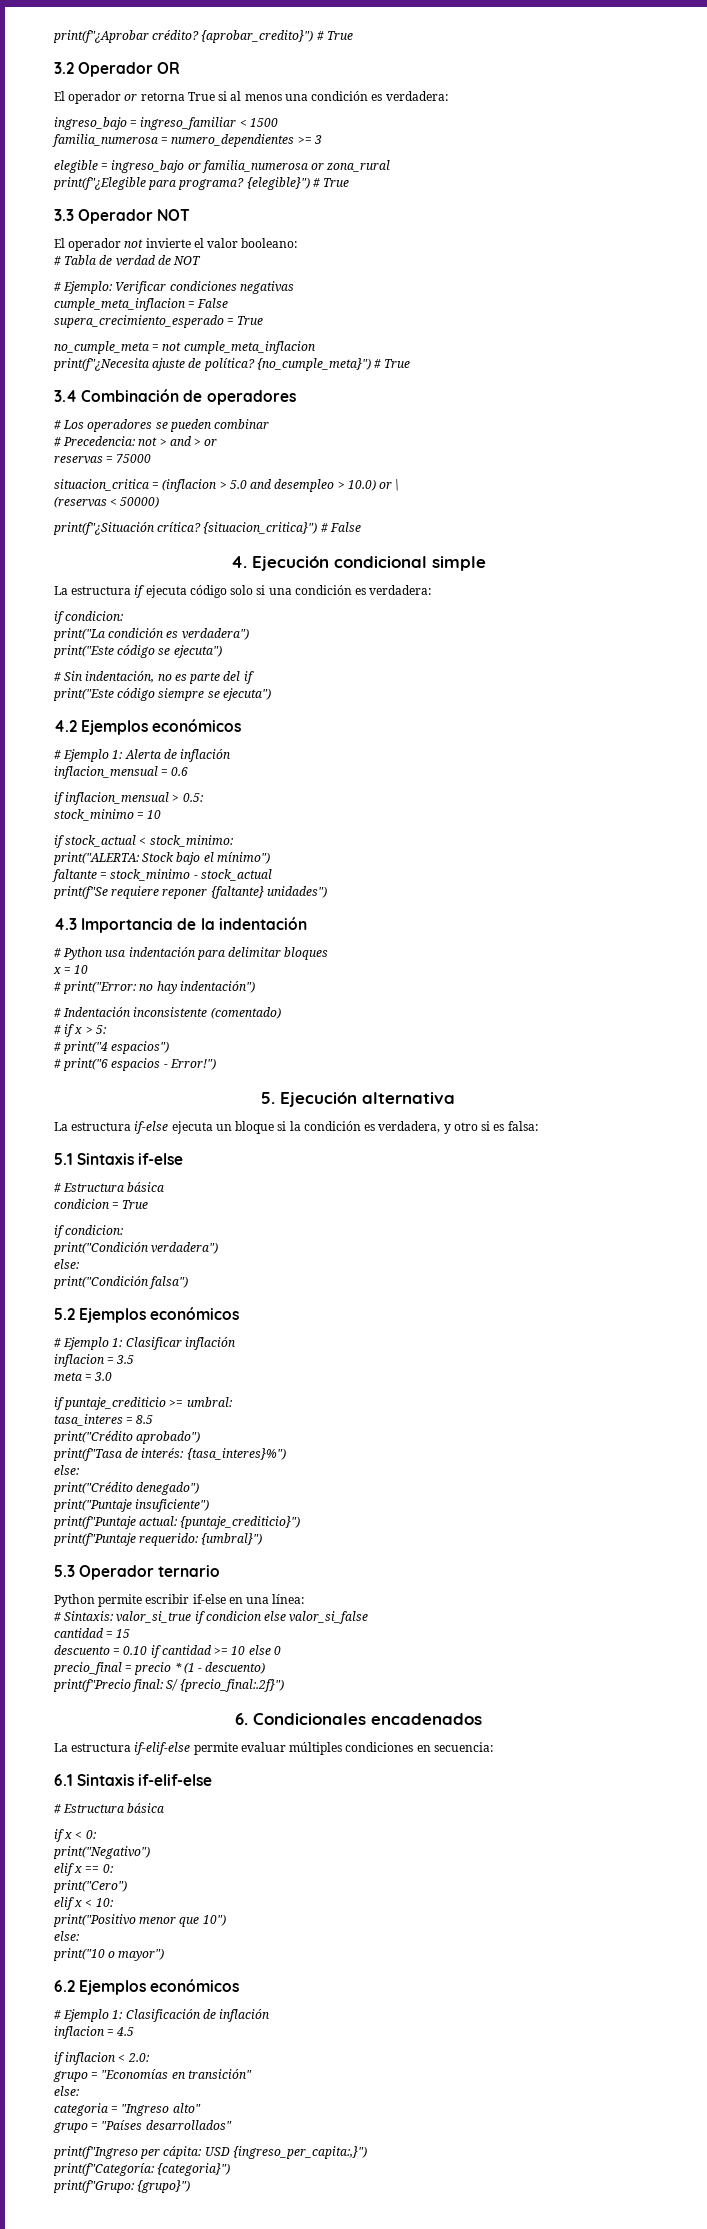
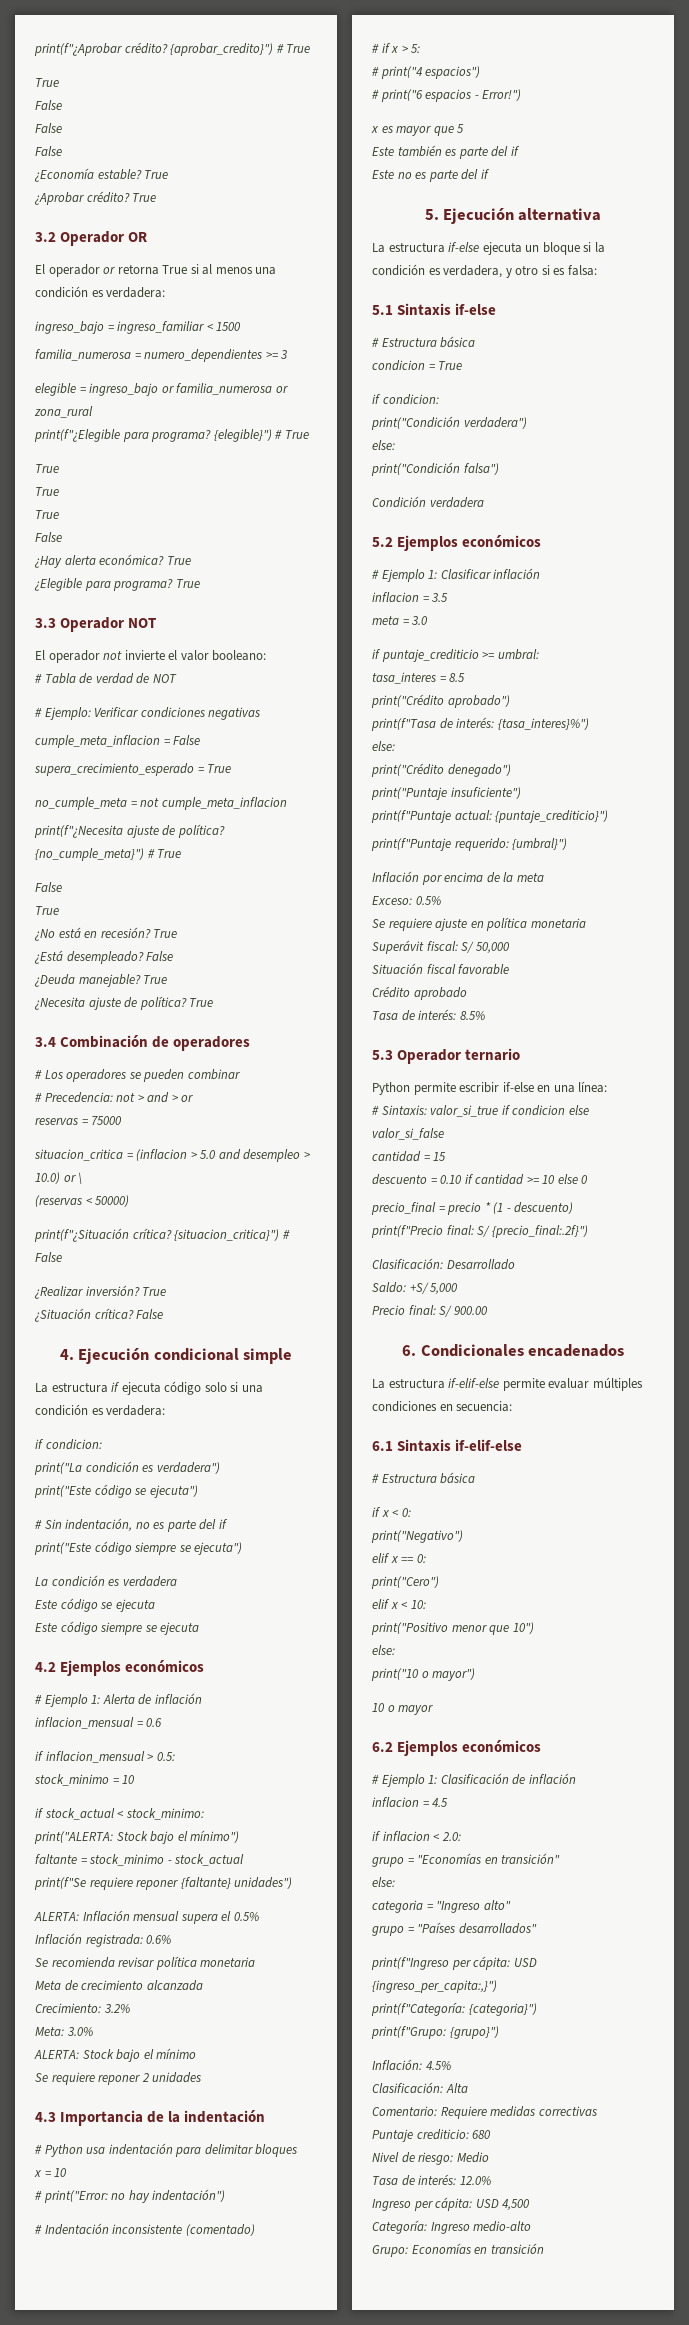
(353, 35) none -> [35,78,59,87] [35,100,62,110] [35,123,62,133] [35,146,62,156] [34,168,169,182] [34,191,157,205] // True // False // False // False // ¿Economía estable? True // ¿Aprobar crédito? True
(350, 182) none -> [35,464,59,473] [35,487,59,496] [35,510,59,519] [35,532,62,542] [34,554,191,568] [34,578,200,591] // True // True // True // False // ¿Hay alerta económica? True // ¿Elegible para programa? True
(411, 363) none -> [35,882,62,892] [35,906,59,915] [34,927,178,941] [34,950,174,964] [34,974,168,987] [34,996,214,1010] // False // True // ¿No está en recesión? True // ¿Está desempleado? False // ¿Deuda manejable? True // ¿Necesita ajuste de política? True
(361, 527) none -> [34,1285,167,1299] [34,1308,164,1322] // ¿Realizar inversión? True // ¿Situación crítica? False
(271, 694) none -> [35,1575,177,1587] [35,1598,155,1612] [35,1621,200,1635] // La condición es verdadera // Este código se ejecuta // Este código siempre se ejecuta
(327, 892) none -> [34,1910,259,1924] [35,1933,172,1947] [35,1956,256,1970] [35,1980,203,1991] [35,2003,130,2013] [35,2027,93,2036] [34,2048,197,2062] [35,2072,202,2085] // ALERTA: Inflación mensual supera el 0.5% // Inflación registrada: 0.6% // Se recomienda revisar política monetaria // Meta de crecimiento alcanzada // Crecimiento: 3.2% // Meta: 3.0% // ALERTA: Stock bajo el mínimo // Se requiere reponer 2 unidades
(216, 1064) none -> [371,124,465,136] [372,145,520,159] [372,169,490,182] // x es mayor que 5 // Este también es parte del if // Este no es parte del if
(189, 1282) none -> [372,496,484,508] // Condición verdadera
(263, 1539) none -> [372,871,544,885] [372,896,441,905] [372,917,586,931] [372,940,509,954] [372,963,510,975] [372,986,467,1000] [372,1009,485,1021] // Inflación por encima de la meta // Exceso: 0.5% // Se requiere ajuste en política monetaria // Superávit fiscal: S/ 50,000 // Situación fiscal favorable // Crédito aprobado // Tasa de interés: 8.5%
(284, 1685) none -> [372,1258,515,1270] [372,1282,458,1294] [372,1305,487,1317] // Clasificación: Desarrollado // Saldo: +S/ 5,000 // Precio final: S/ 900.00
(165, 1954) none -> [372,1703,434,1715] // 10 o mayor
(191, 2186) none -> [372,2059,451,2070] [372,2082,468,2093] [372,2106,597,2119] [372,2129,491,2142] [372,2152,489,2165] [372,2174,491,2186] [372,2197,530,2211] [372,2220,532,2234] [372,2243,544,2257] // Inflación: 4.5% // Clasificación: Alta // Comentario: Requiere medidas correctivas // Puntaje crediticio: 680 // Nivel de riesgo: Medio // Tasa de interés: 12.0% // Ingreso per cápita: USD 4,500 // Categoría: Ingreso medio-alto // Grupo: Economías en transición

